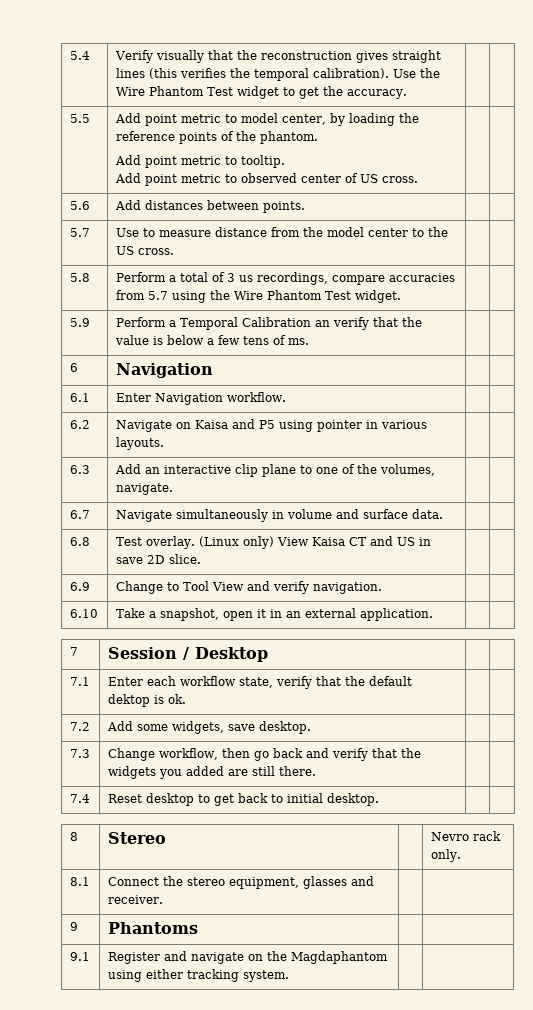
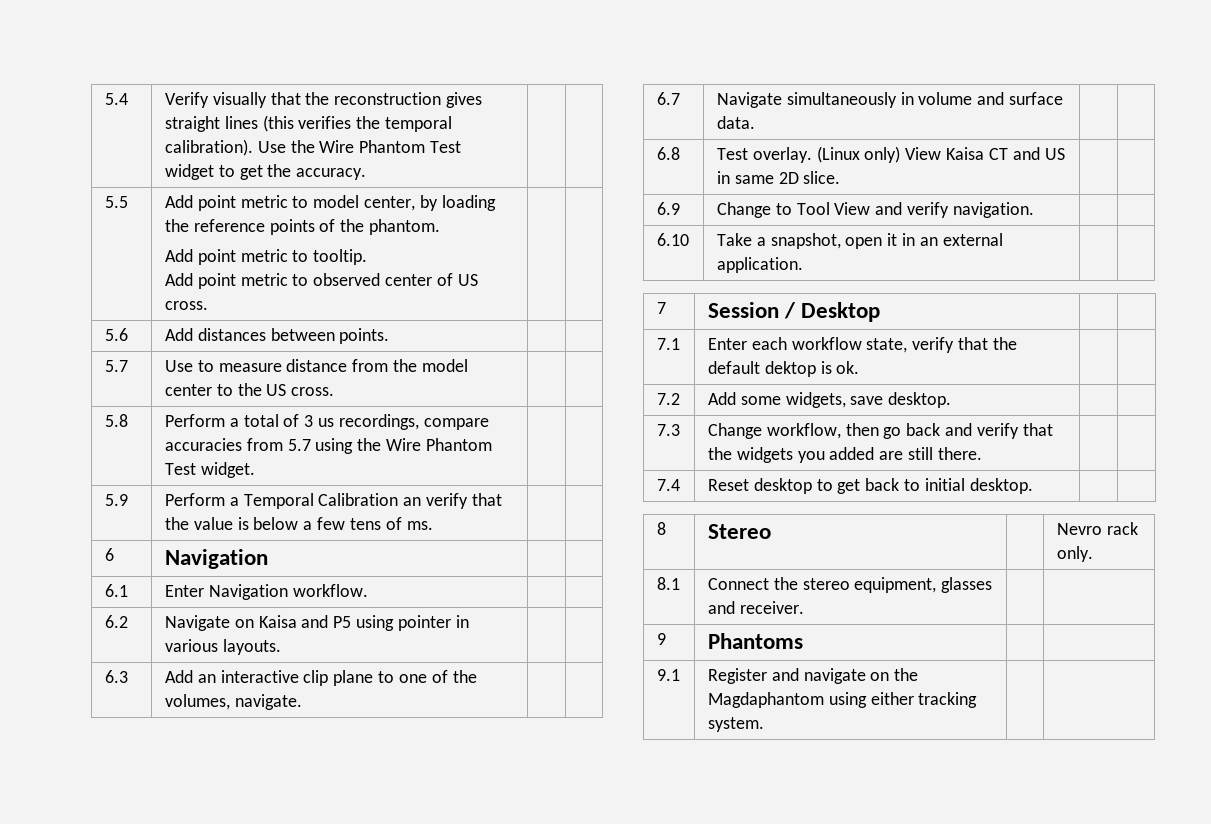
[115,557,143,564] save -> [734,175,774,184] same

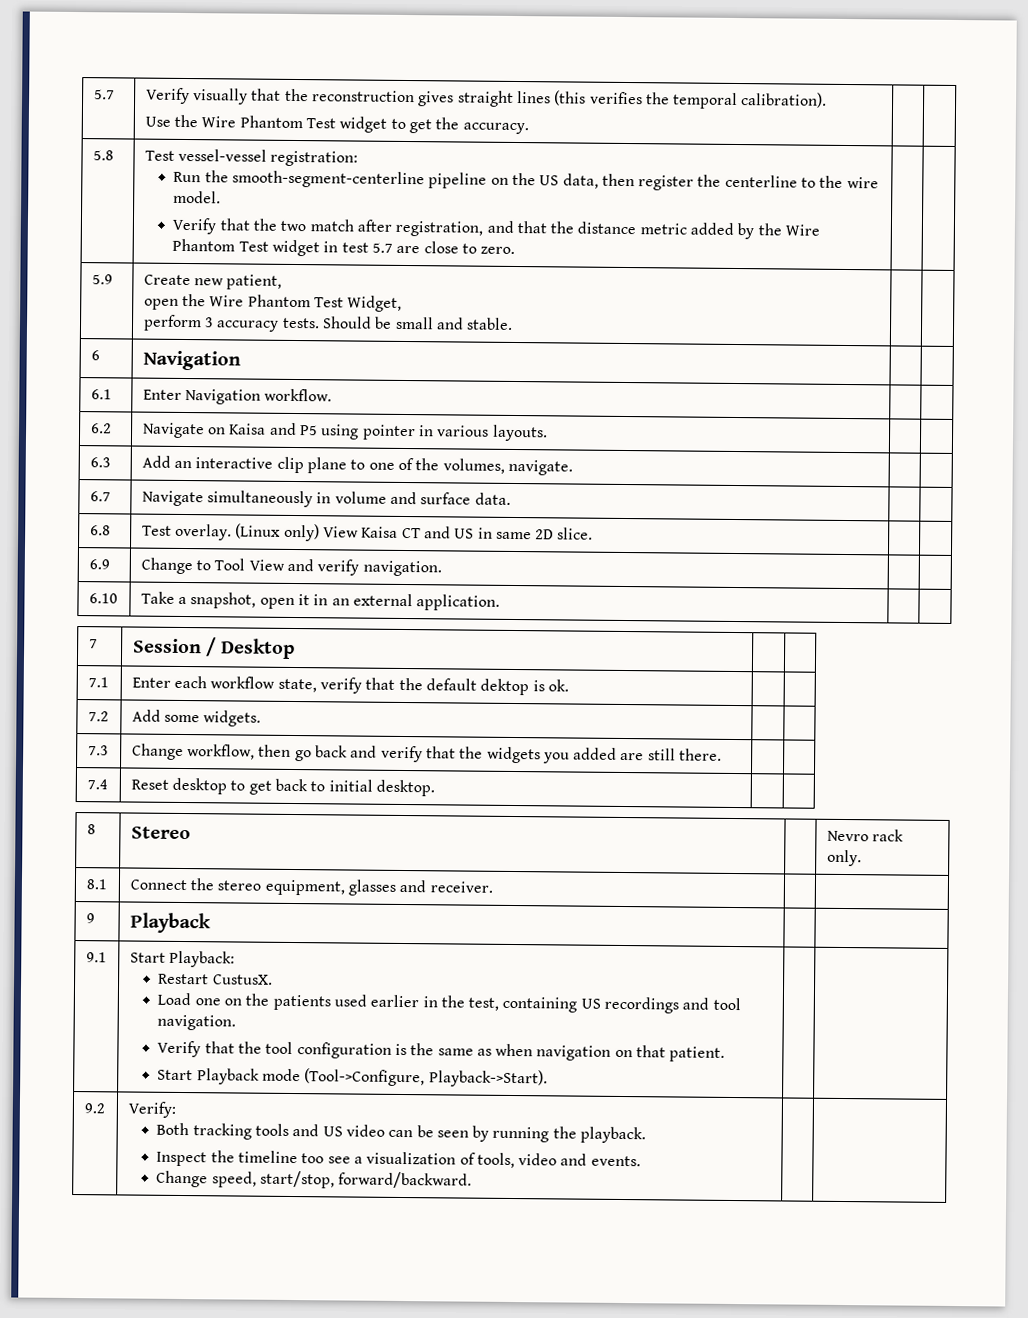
[104,93,128,105] 5.4 -> [93,89,115,100] 5.7
(253, 147) none -> (828, 100) //
[104,196,128,208] [164,195,496,211] [164,219,441,235] [164,249,368,265] [164,273,478,289] [164,301,208,310] [104,328,128,341] [164,328,390,344] [104,360,128,372] [164,359,468,372] [164,383,335,396] [104,414,128,427] [164,414,489,430] [164,438,492,454] [164,462,255,478] [104,494,128,506] [164,493,502,509] [164,517,433,530] 5.5 | Add point metric to model center, by loading the reference points of the phantom. // Add point metric to tooltip. // Add point metric to observed center of US cross. | | // 5.6 | Add distances between points. | | // 5.7 | Use to measure distance from the model center to the US cross. | | // 5.8 | Perform a total of 3 us recordings, compare accuracies from 5.7 using the Wire Phantom Test widget. | | // 5.9 | Perform a Temporal Calibration an verify that the value is below a few tens of ms. -> [92,150,114,161] [144,148,359,167] [173,170,879,191] [173,190,222,204] [172,217,821,240] [172,238,516,257] [91,274,113,285] [143,274,283,290] [143,293,403,312] [142,314,514,332] 5.8 | Test vessel-vessel registration: // Run the smooth-segment-centerline pipeline on the US data, then register the centerline to the wire model. // Verify that the two match after registration, and that the distance metric added by the Wire Phantom Test widget in test 5.7 are close to zero. | | // 5.9 | Create new patient, // open the Wire Phantom Test Widget, // perform 3 accuracy tests. Should be small and stable.
[785,392,952,408] widgets, save desktop. -> [203,710,262,727] widgets.
[707,633,803,649] Phantoms -> [129,912,211,934] Playback
[707,668,919,684] [707,692,978,708] [707,717,764,732] Register and navigate on the Magdaphantom using either tracking system. -> [129,950,235,968] [158,973,273,985] [157,992,741,1014] [157,1014,237,1031] [157,1040,726,1062] [157,1068,548,1088] [83,1103,105,1114] [127,1101,176,1118] [156,1122,647,1144] [156,1150,641,1169] [156,1170,473,1189] Start Playback: // Restart CustusX. // Load one on the patients used earlier in the test, containing US recordings and tool navigation. // Verify that the tool configuration is the same as when navigation on that patient. // Start Playback mode (Tool->Configure, Playback->Start). | | // 9.2 | Verify: // Both tracking tools and US video can be seen by running the playback. // Inspect the timeline too see a visualization of tools, video and events. // Change speed, start/stop, forward/backward.

